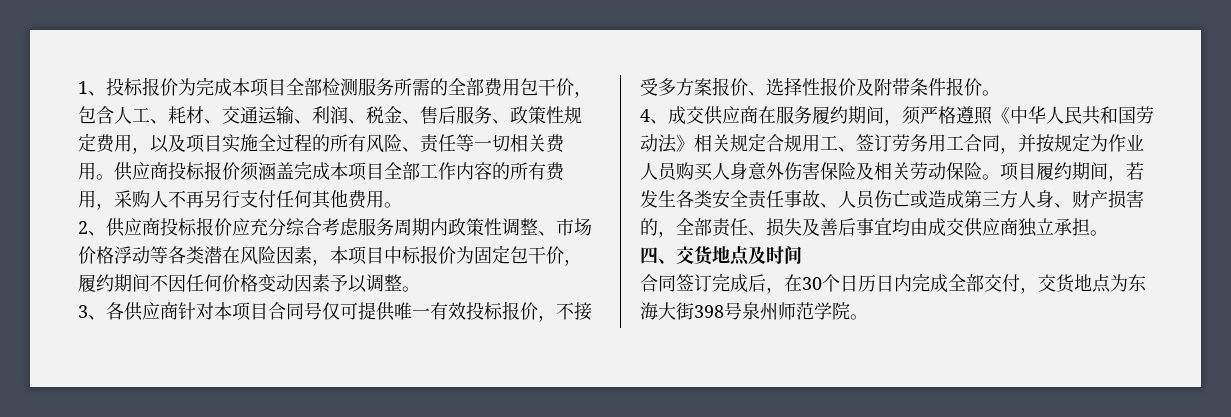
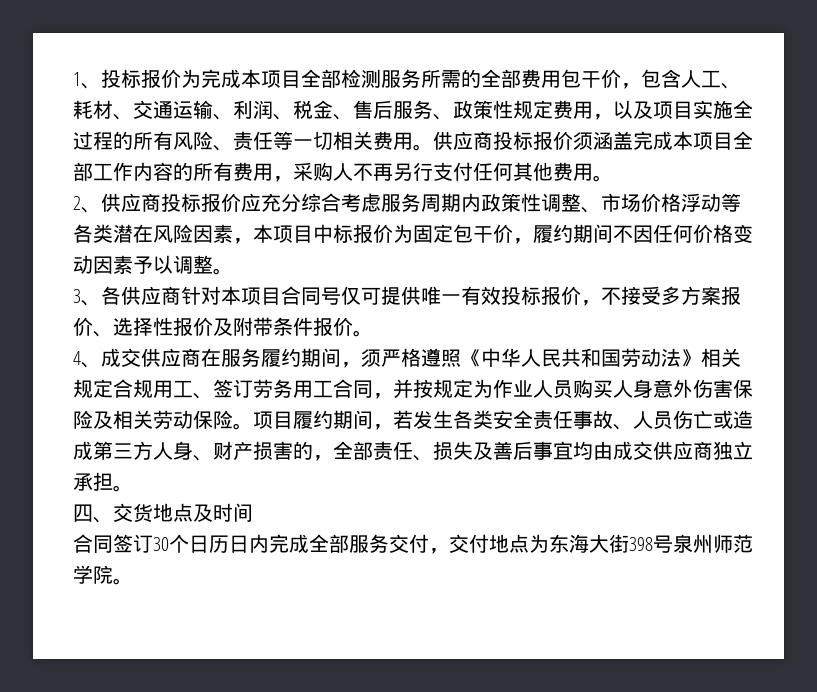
[712,273,802,294] 完成后，在 -> (153, 543) none
(984, 283) none -> [349,534,389,553] 服务
[1056,274,1075,293] 货 -> [469,534,489,553] 付

